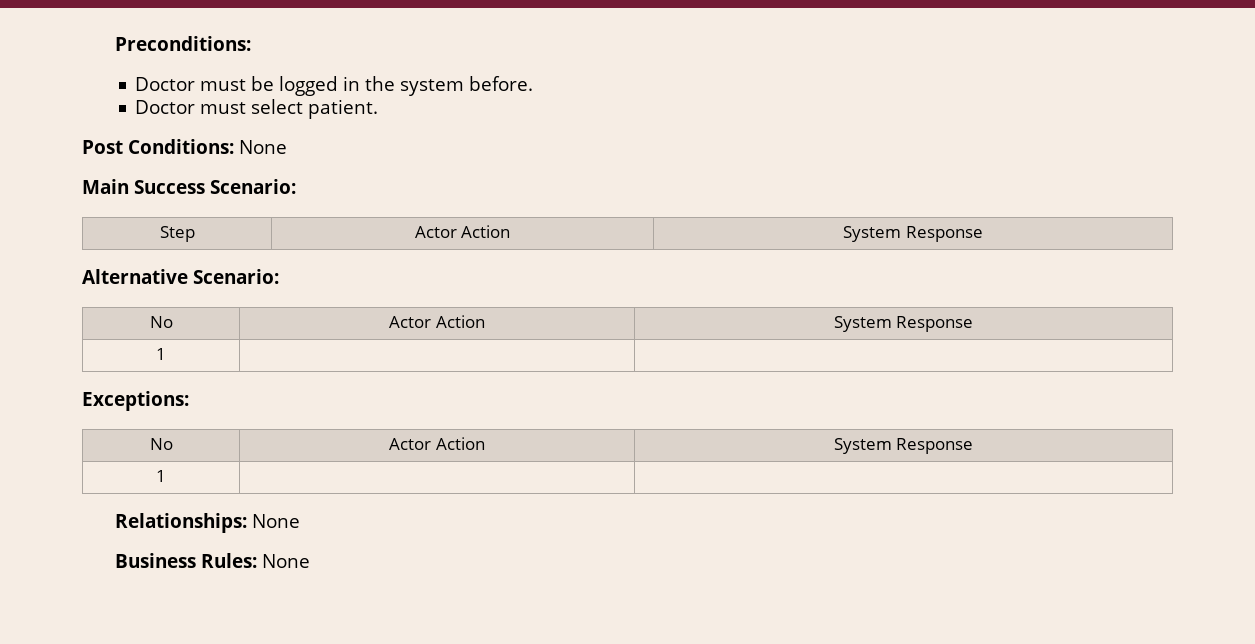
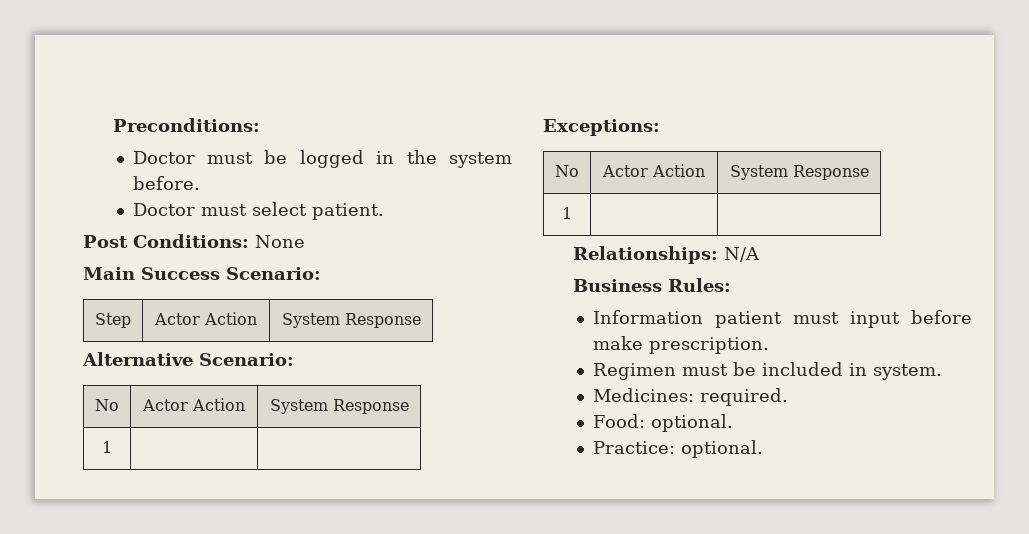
[115,513,301,533] Relationships: None -> [572,246,760,264] Relationships: N/A
[201,553,311,568] Rules: None -> [667,278,731,292] [592,310,972,328] [592,336,769,354] [592,362,942,380] [592,388,788,406] [592,414,733,432] [592,440,763,458] Rules: // Information patient must input before make prescription. // Regimen must be included in system. // Medicines: required. // Food: optional. // Practice: optional.

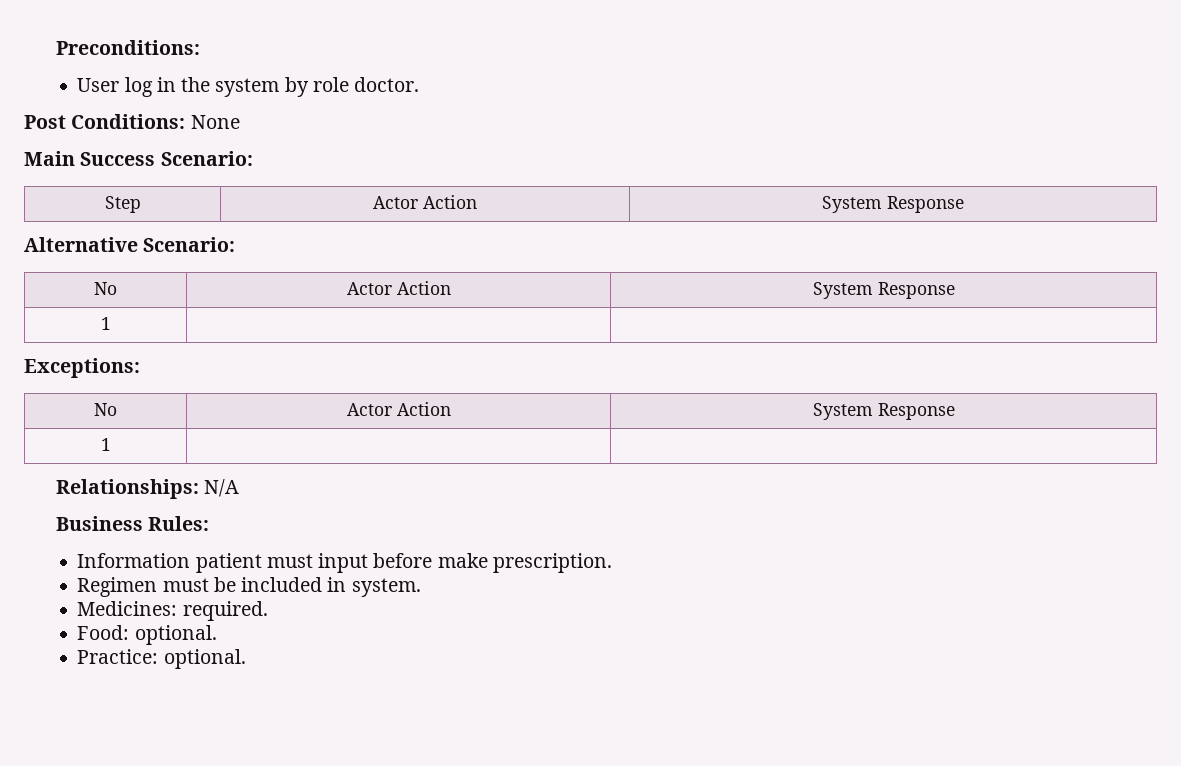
[132,150,512,168] [132,176,200,190] [132,202,384,220] Doctor must be logged in the system before. // Doctor must select patient. -> [77,77,420,97] User log in the system by role doctor.

